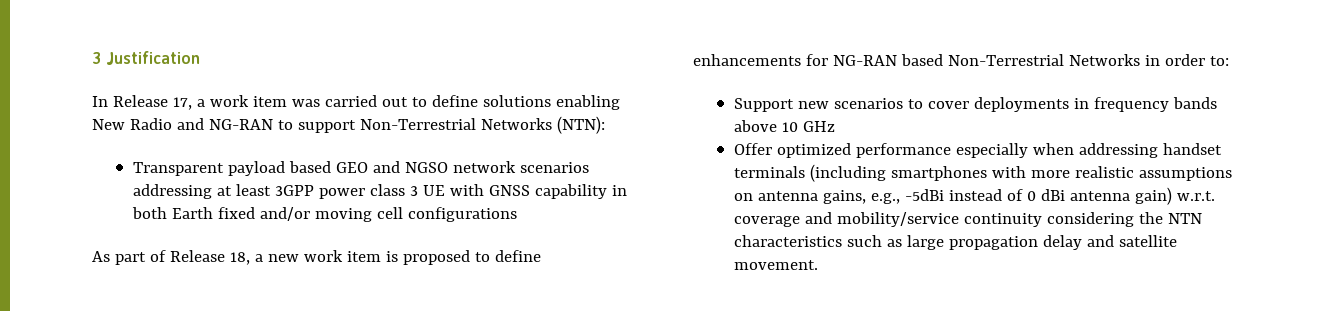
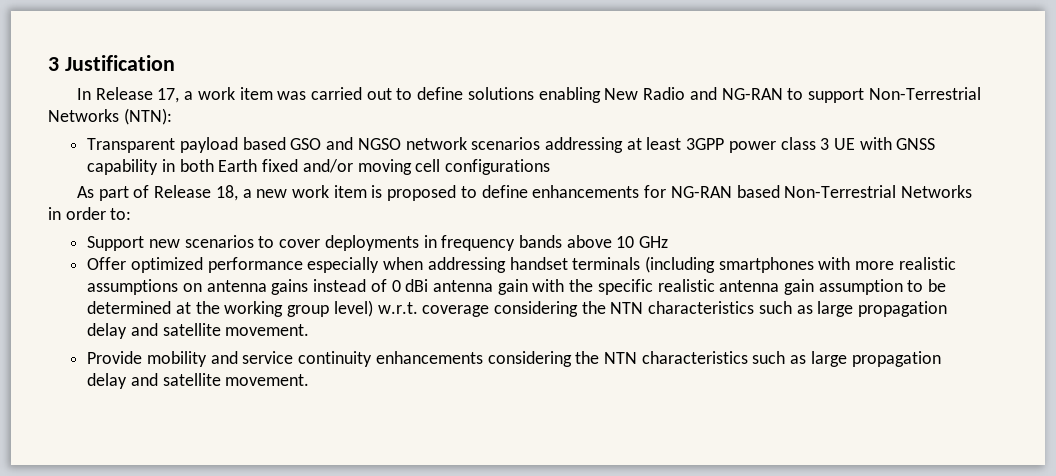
[336,162,369,173] GEO -> [290,138,322,150] GSO
[823,189,945,204] gains, e.g., -5dBi -> [271,279,309,295] gains
[1134,187,1215,205] [734,212,1043,227] gain) w.r.t. coverage and mobility/service continuity -> [497,279,947,295] [87,300,490,317] gain with the specific realistic antenna gain assumption to be determined at the working group level) w.r.t. coverage
(819, 265) none -> [87,351,941,367] [87,373,310,389] // Provide mobility and service continuity enhancements considering the NTN characteristics such as large propagation delay and satellite movement.

